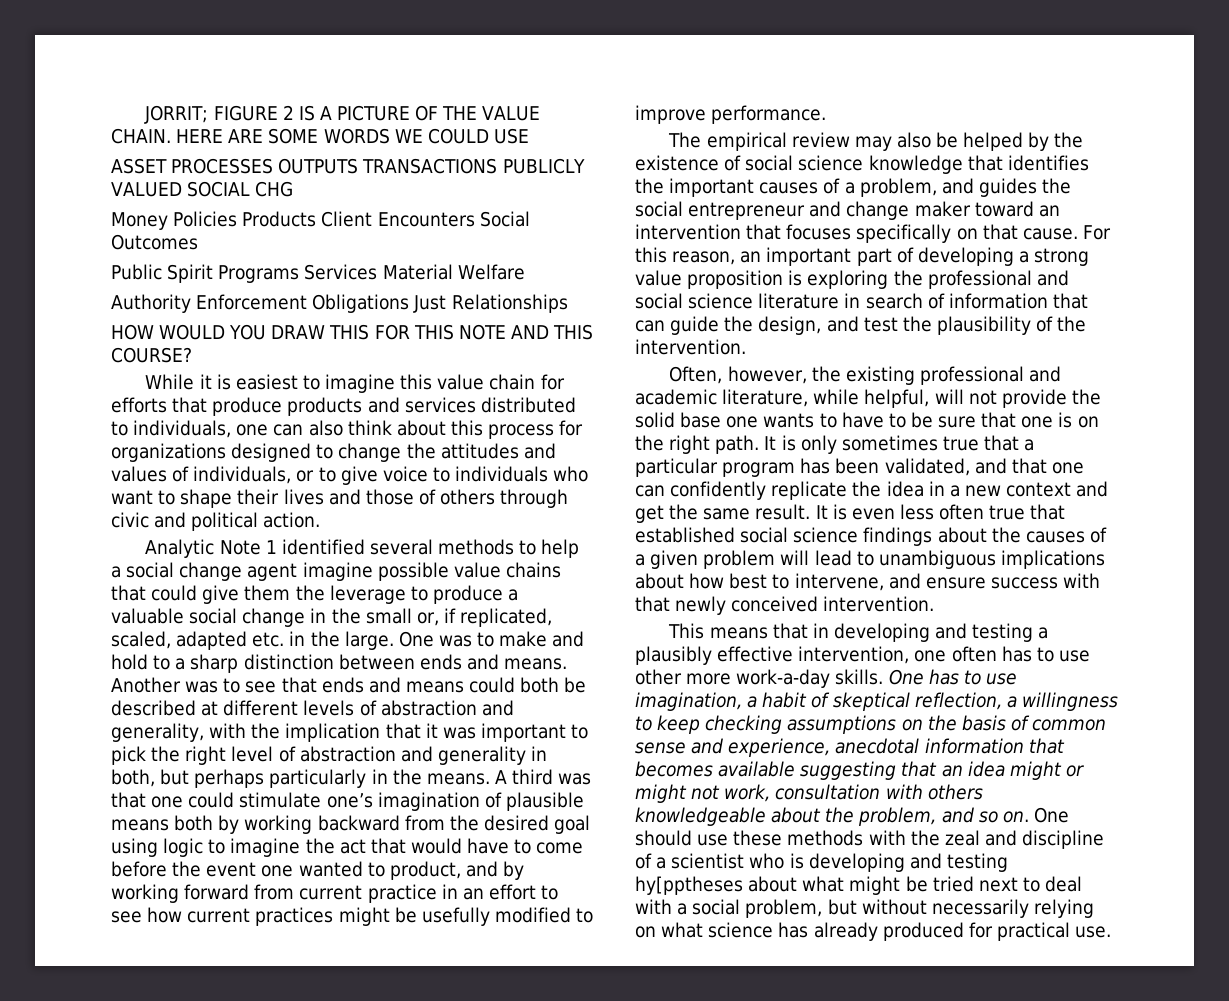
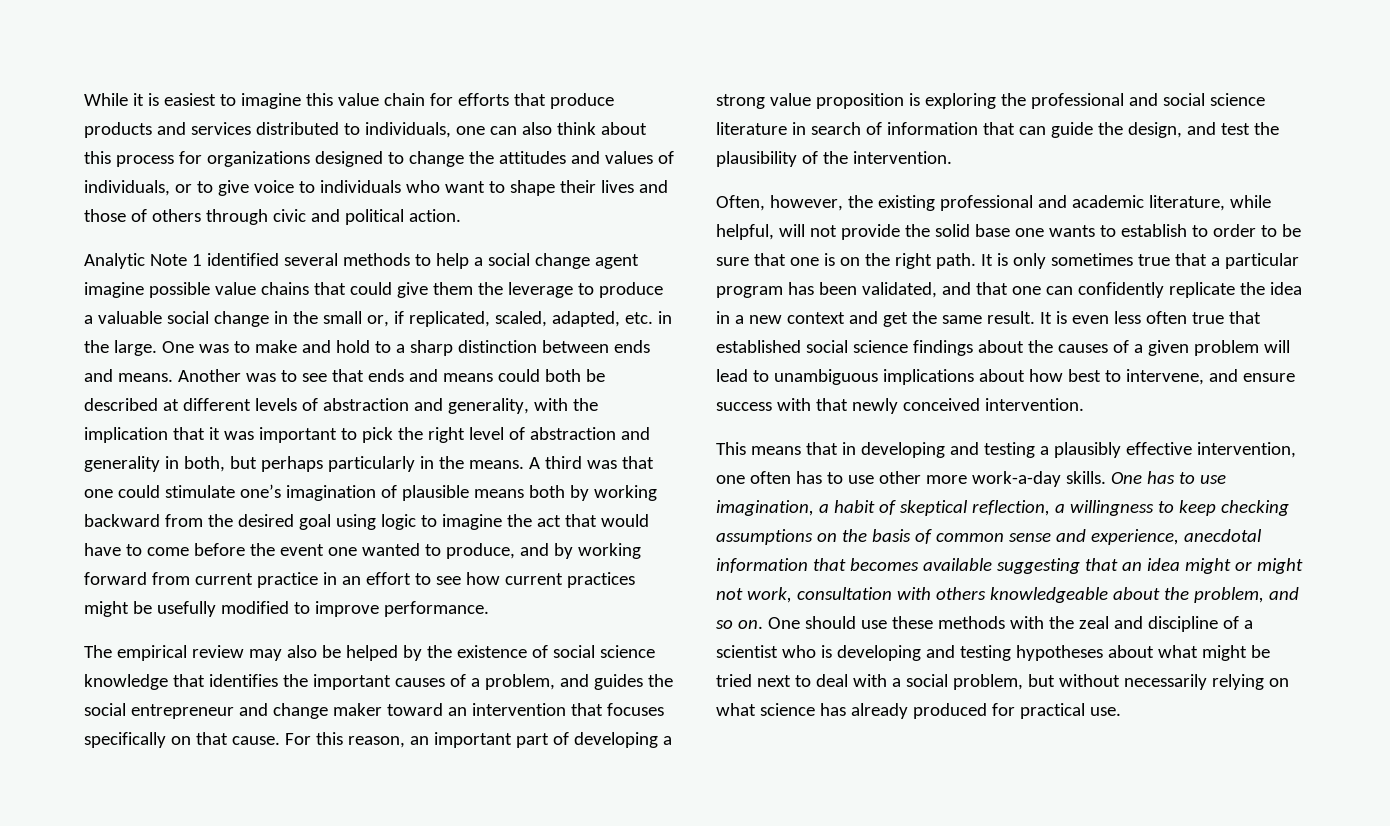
[144,105,541,124] [111,128,529,144] [111,158,586,174] [111,181,294,197] [111,211,530,230] [111,234,198,250] [111,264,525,283] [111,294,568,313] [111,324,594,340] [111,347,192,363] JORRIT; FIGURE 2 IS A PICTURE OF THE VALUE CHAIN. HERE ARE SOME WORDS WE COULD USE // ASSET PROCESSES OUTPUTS TRANSACTIONS PUBLICLY VALUED SOCIAL CHG // Money Policies Products Client Encounters Social Outcomes // Public Spirit Programs Services Material Welfare // Authority Enforcement Obligations Just Relationships // HOW WOULD YOU DRAW THIS FOR THIS NOTE AND THIS COURSE? // -> (84, 99) none
[176,631,248,650] adapted -> [551,311,620,327] adapted,
[389,861,461,880] product, -> [445,543,515,559] produce,
[841,412,884,428] have -> [1120,224,1256,237] establish to order
[635,876,743,895] hy[pptheses -> [1015,645,1103,661] hypotheses

